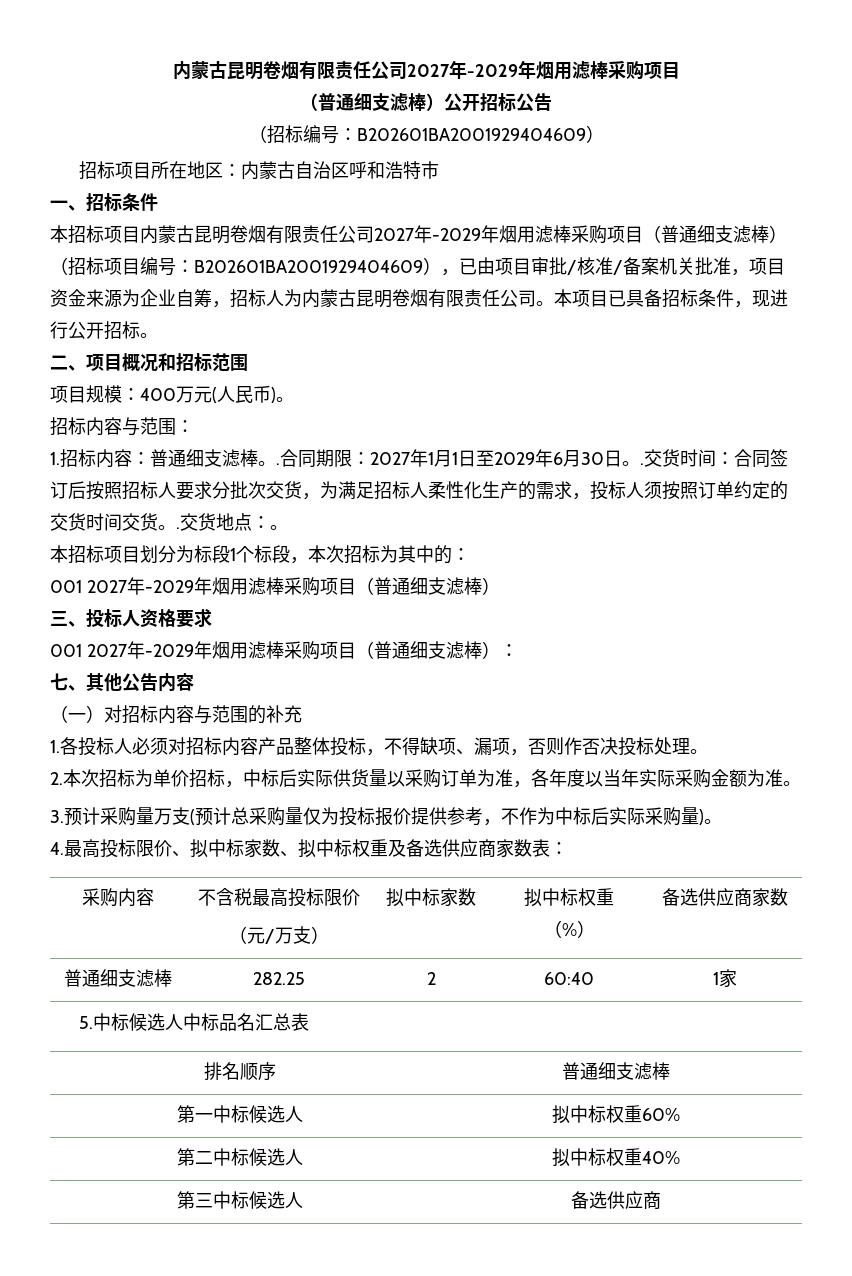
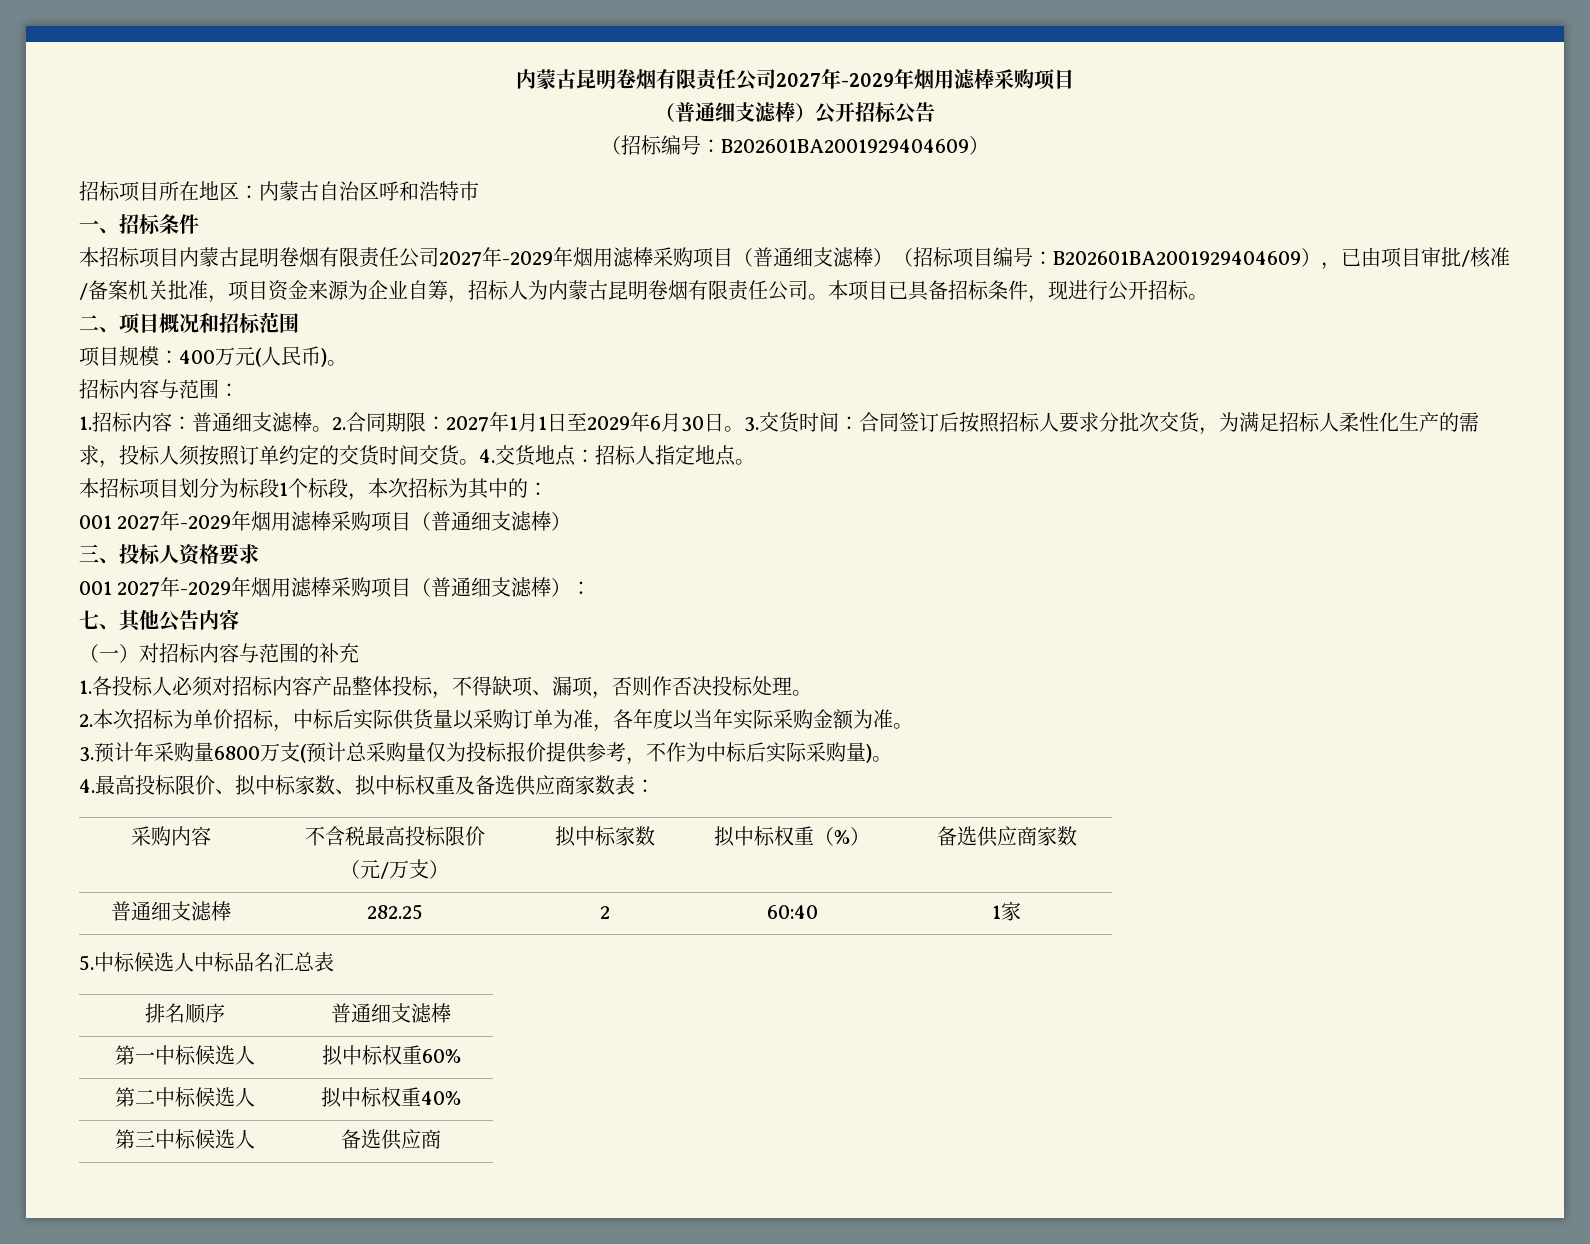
[276,463,280,465] . -> [332,417,346,430] 2.
[640,463,644,465] . -> [744,417,759,432] 3.
[176,527,180,529] . -> [479,449,495,463] 4.
(270, 522) none -> [595,445,736,466] 招标人指定地点
[100,807,154,826] 采购量 -> [134,742,260,762] 年采购量6800

